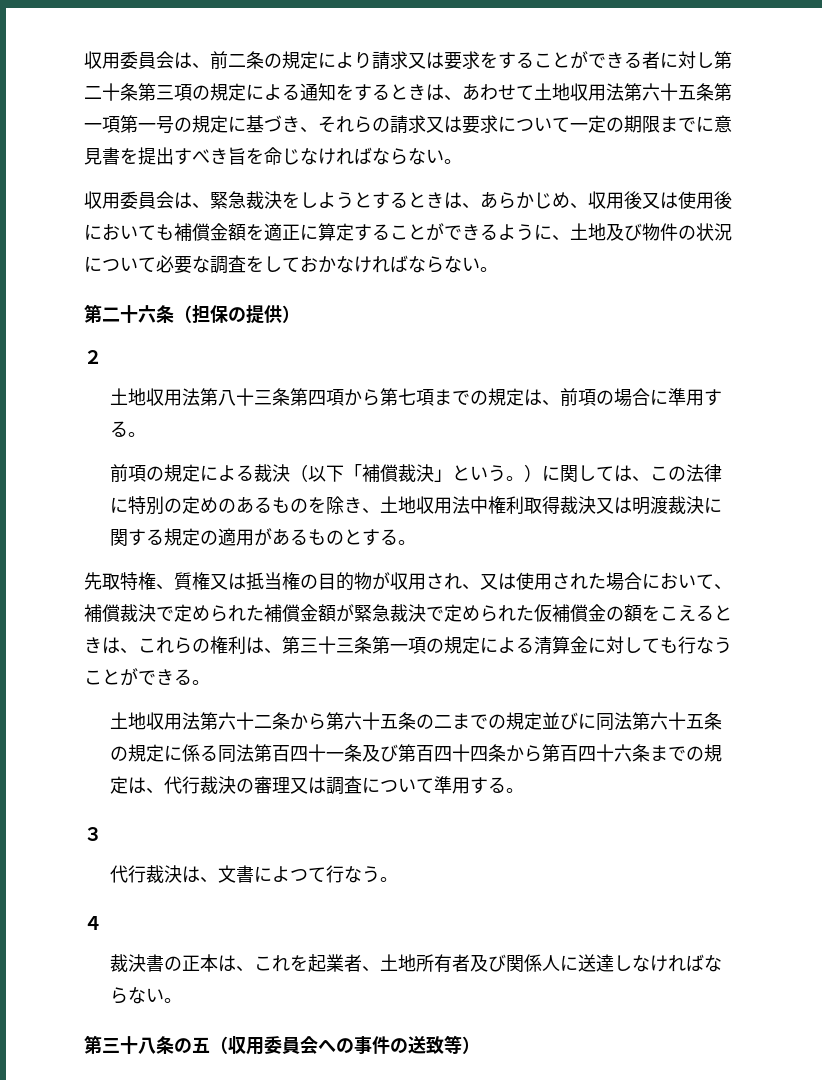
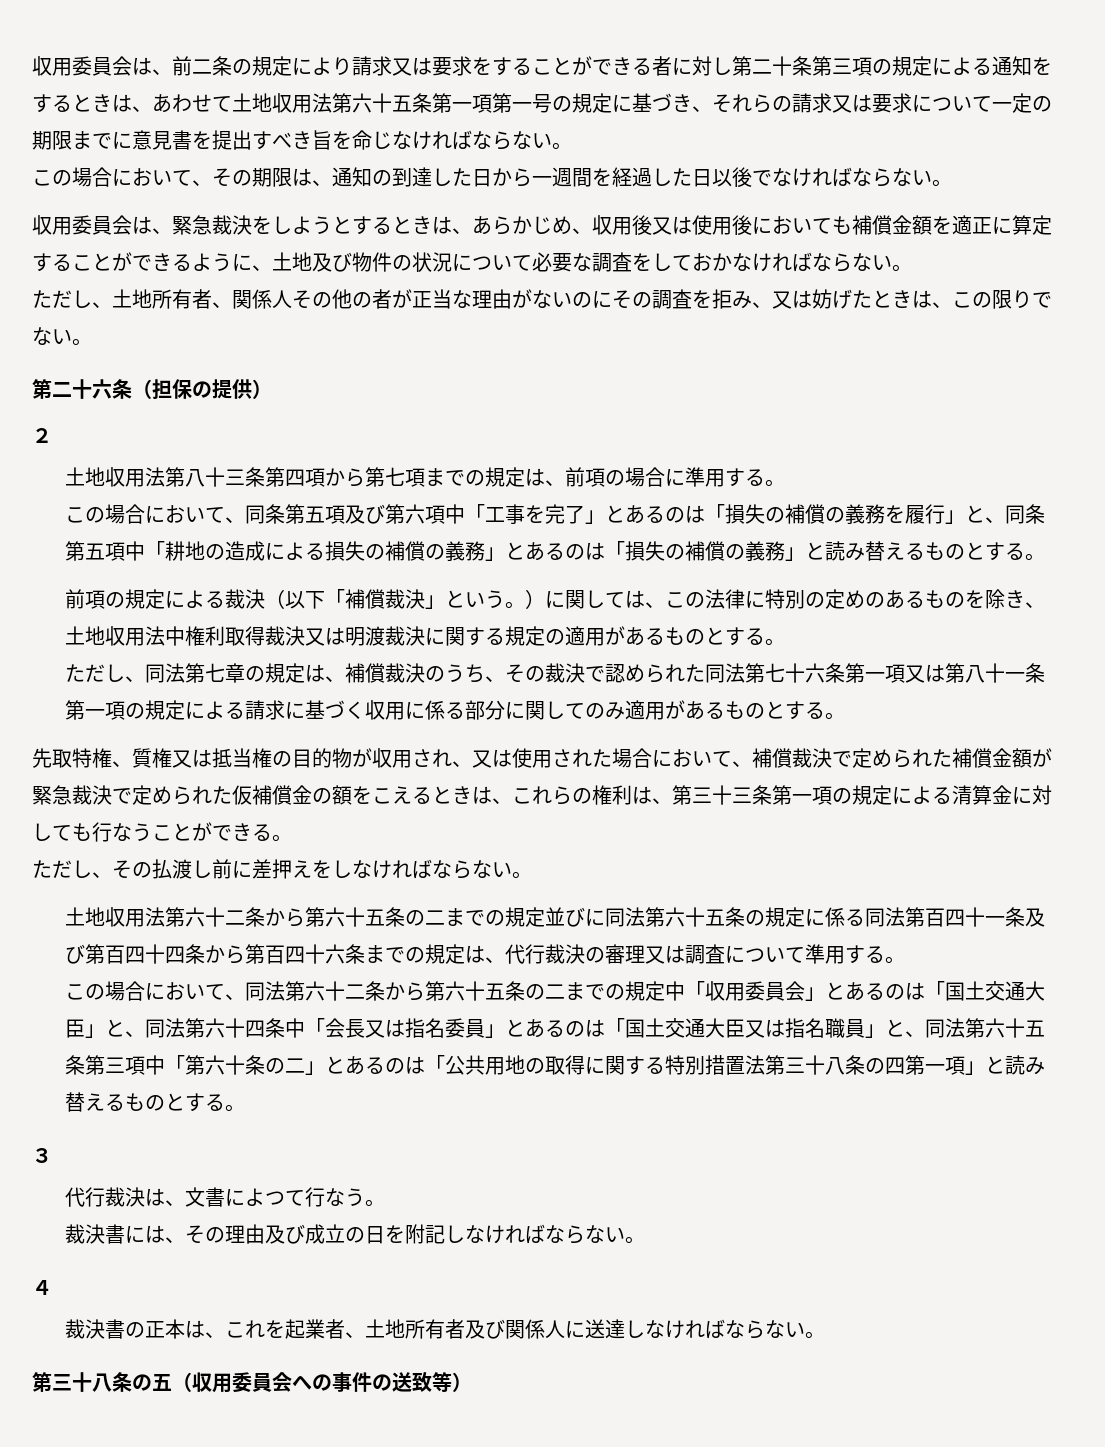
(462, 161) none -> [32,167,952,187] // この場合において、その期限は、通知の到達した日から一週間を経過した日以後でなければならない。
(498, 269) none -> [32,289,1052,309] [32,327,92,346] // ただし、土地所有者、関係人その他の者が正当な理由がないのにその調査を拒み、又は妨げたときは、この限りでない。
(146, 434) none -> [64,504,1045,524] [64,541,1045,561] // この場合において、同条第五項及び第六項中「工事を完了」とあるのは「損失の補償の義務を履行」と、同条第五項中「耕地の造成による損失の補償の義務」とあるのは「損失の補償の義務」と読み替えるものとする。
(416, 542) none -> [64,663,1045,683] [64,700,845,720] // ただし、同法第七章の規定は、補償裁決のうち、その裁決で認められた同法第七十六条第一項又は第八十一条第一項の規定による請求に基づく収用に係る部分に関してのみ適用があるものとする。
(210, 682) none -> [32,859,532,879] // ただし、その払渡し前に差押えをしなければならない。
(524, 790) none -> [64,981,1045,1001] [64,1018,1045,1038] [64,1055,1045,1075] [64,1092,245,1112] // この場合において、同法第六十二条から第六十五条の二までの規定中「収用委員会」とあるのは「国土交通大臣」と、同法第六十四条中「会長又は指名委員」とあるのは「国土交通大臣又は指名職員」と、同法第六十五条第三項中「第六十条の二」とあるのは「公共用地の取得に関する特別措置法第三十八条の四第一項」と読み替えるものとする。
(398, 879) none -> [64,1224,645,1244] // 裁決書には、その理由及び成立の日を附記しなければならない。

